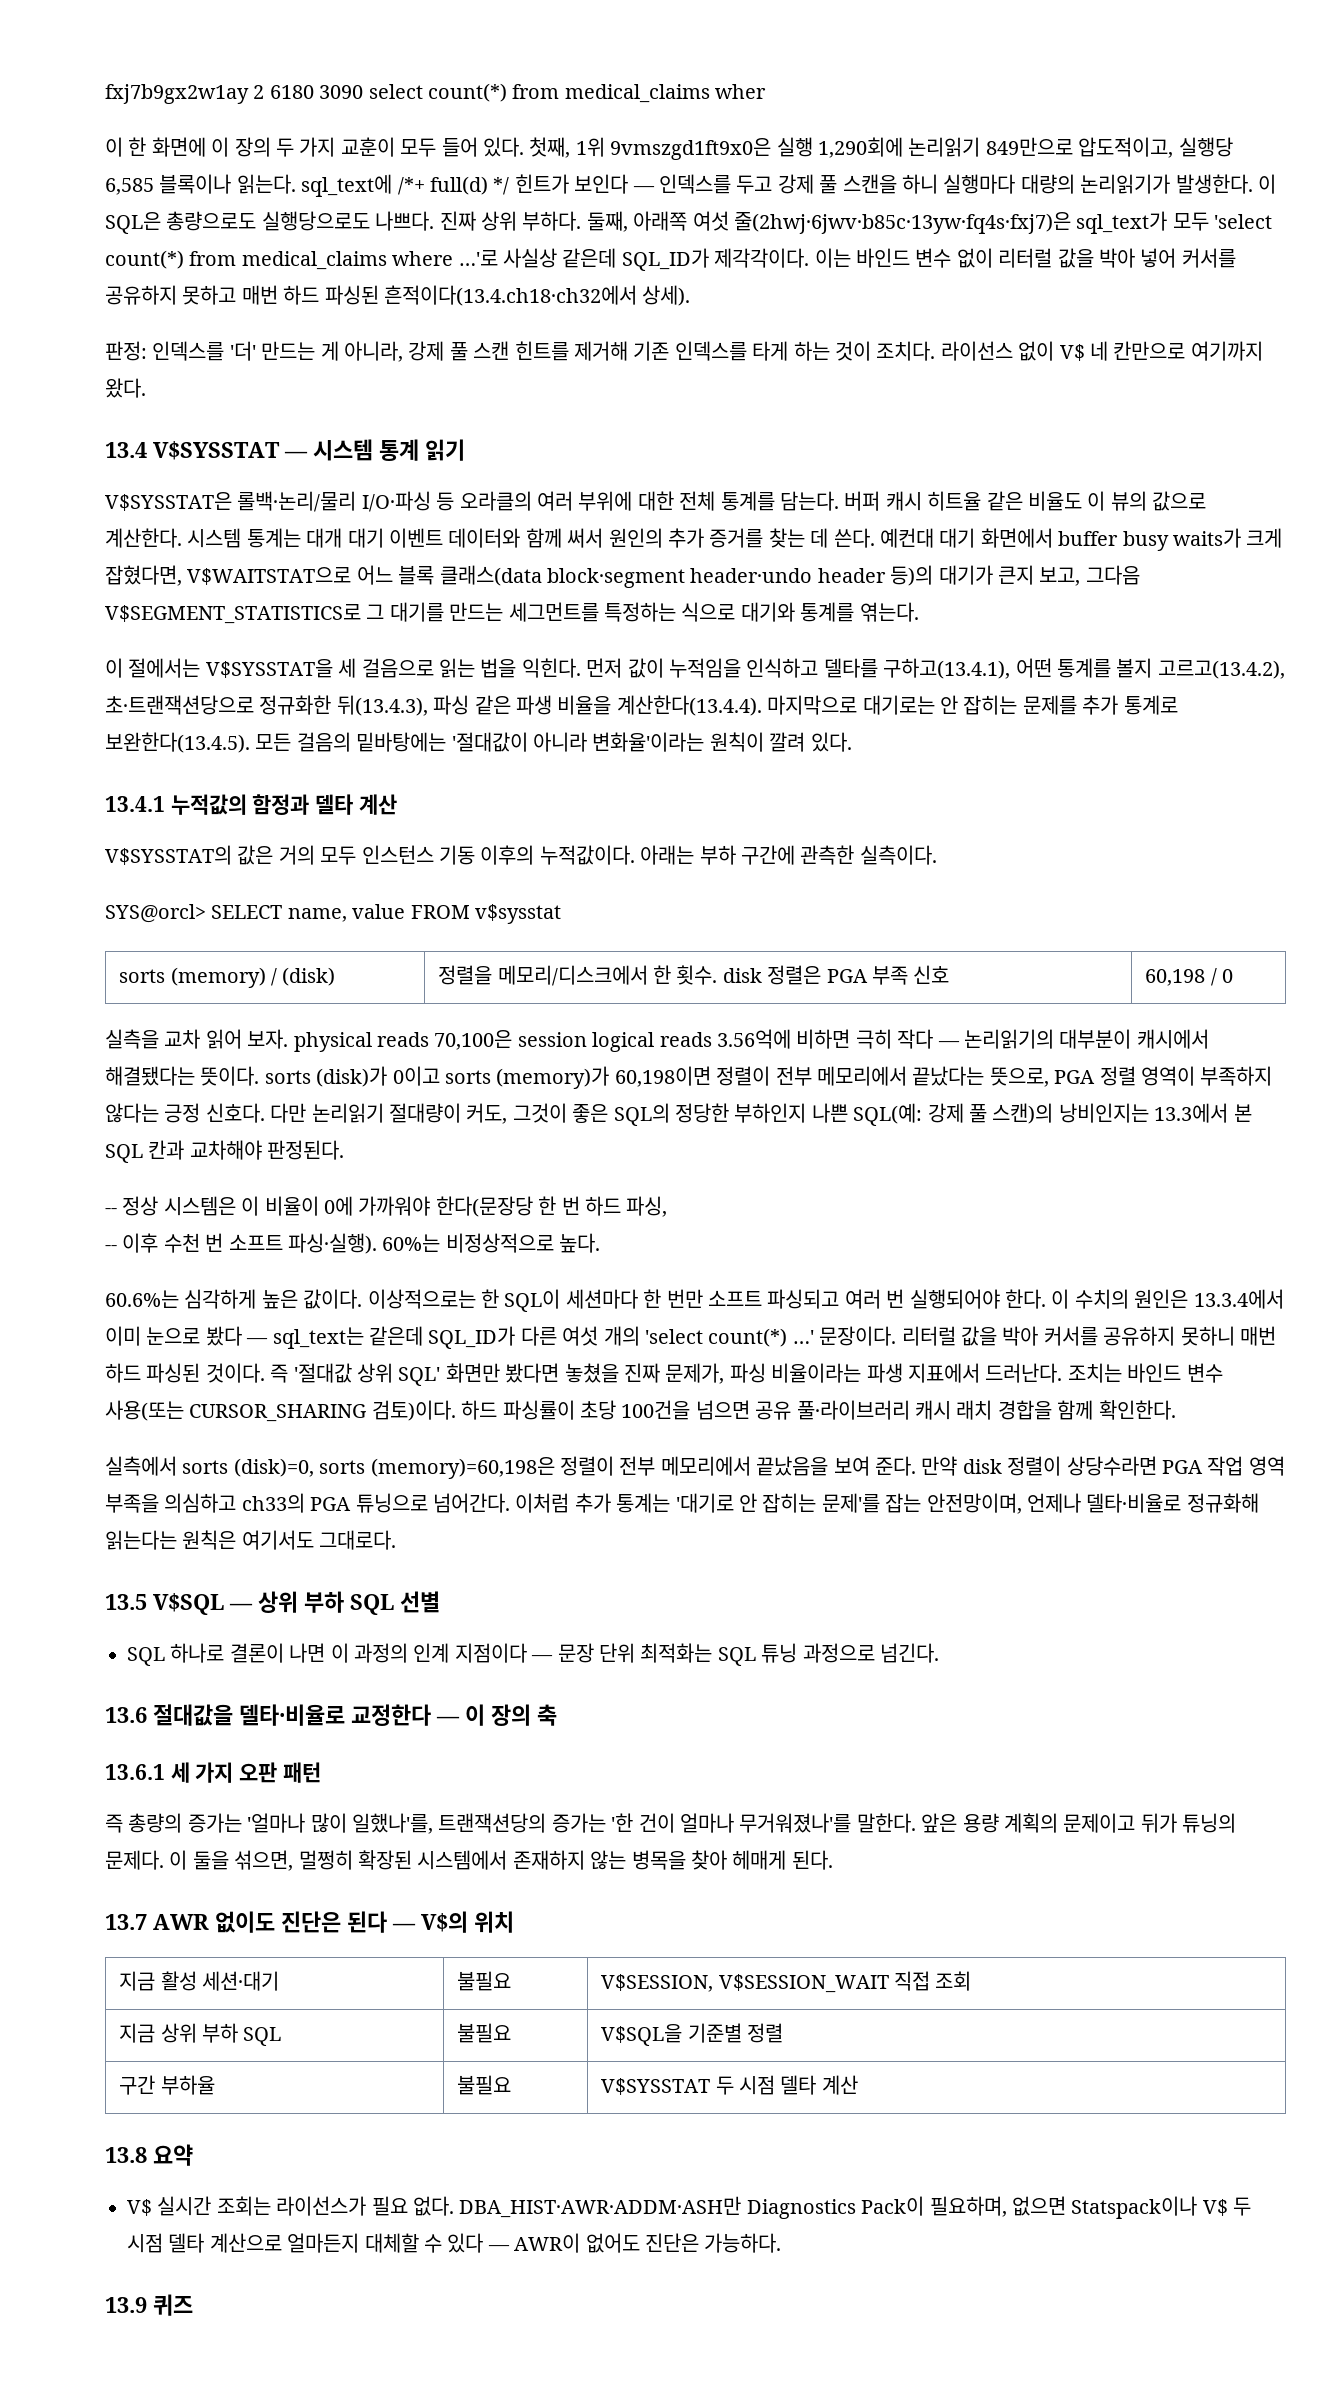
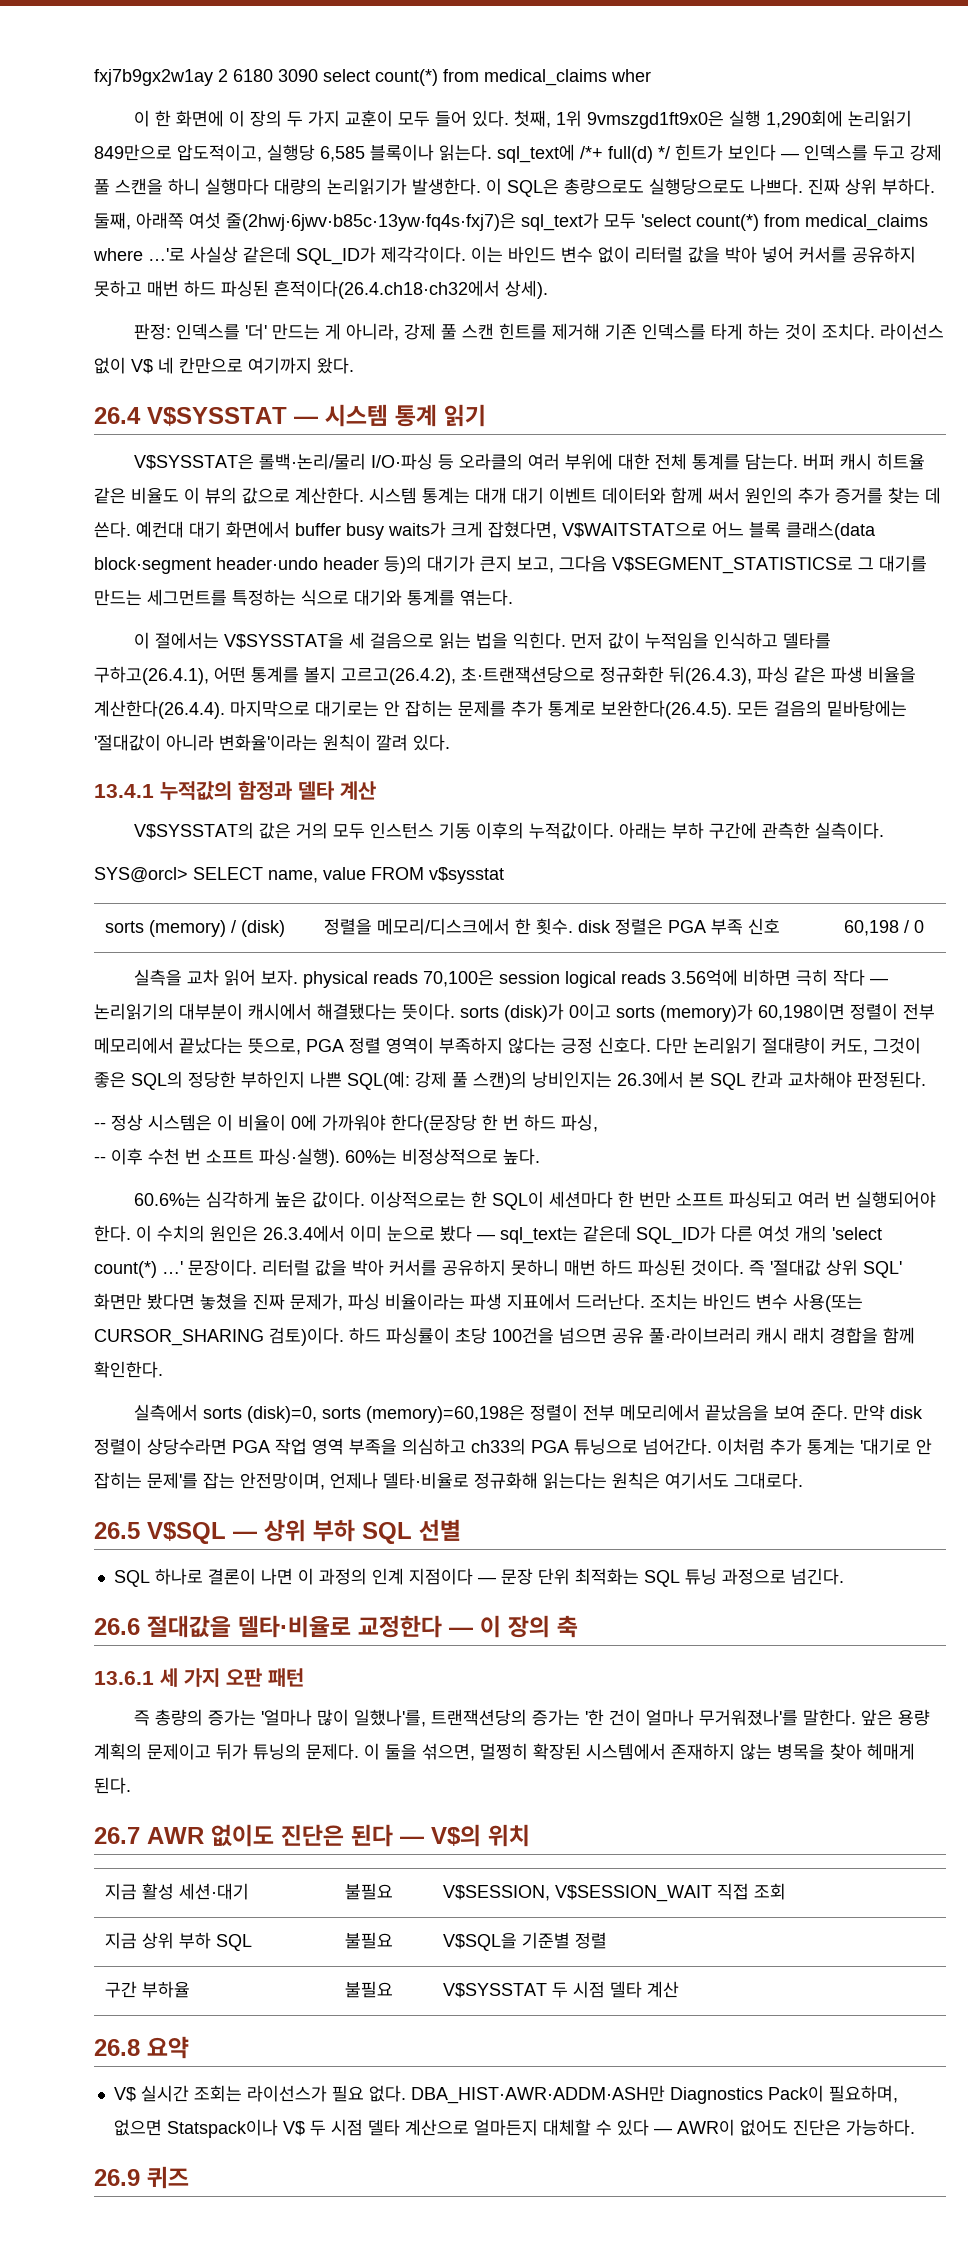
[384,285,637,306] 흔적이다(13.4.ch18·ch32에서 -> [274,280,500,299] 흔적이다(26.4.ch18·ch32에서
[105,442,147,458] 13.4 -> [94,407,141,424] 26.4
[883,658,1011,679] 구하고(13.4.1), -> [94,666,209,685] 구하고(26.4.1),
[1157,660,1285,679] 고르고(13.4.2), -> [341,668,456,685] 고르고(26.4.2),
[336,695,428,716] 뒤(13.4.3), -> [669,666,752,685] 뒤(26.4.3),
[616,695,762,716] 계산한다(13.4.4). -> [94,700,225,719] 계산한다(26.4.4).
[105,732,250,753] 보완한다(13.4.5). -> [601,700,732,719] 보완한다(26.4.5).
[1154,1103,1229,1123] 13.3에서 -> [617,1071,684,1088] 26.3에서
[1193,1289,1284,1309] 13.3.4에서 -> [263,1225,345,1242] 26.3.4에서
[105,1594,147,1610] 13.5 -> [94,1522,140,1539] 26.5
[105,1707,147,1723] 13.6 -> [94,1618,140,1635] 26.6
[105,1914,147,1930] 13.7 -> [94,1827,140,1844] 26.7
[105,2147,147,2163] 13.8 -> [94,2039,140,2056] 26.8
[105,2297,147,2313] 13.9 -> [94,2169,140,2186] 26.9

